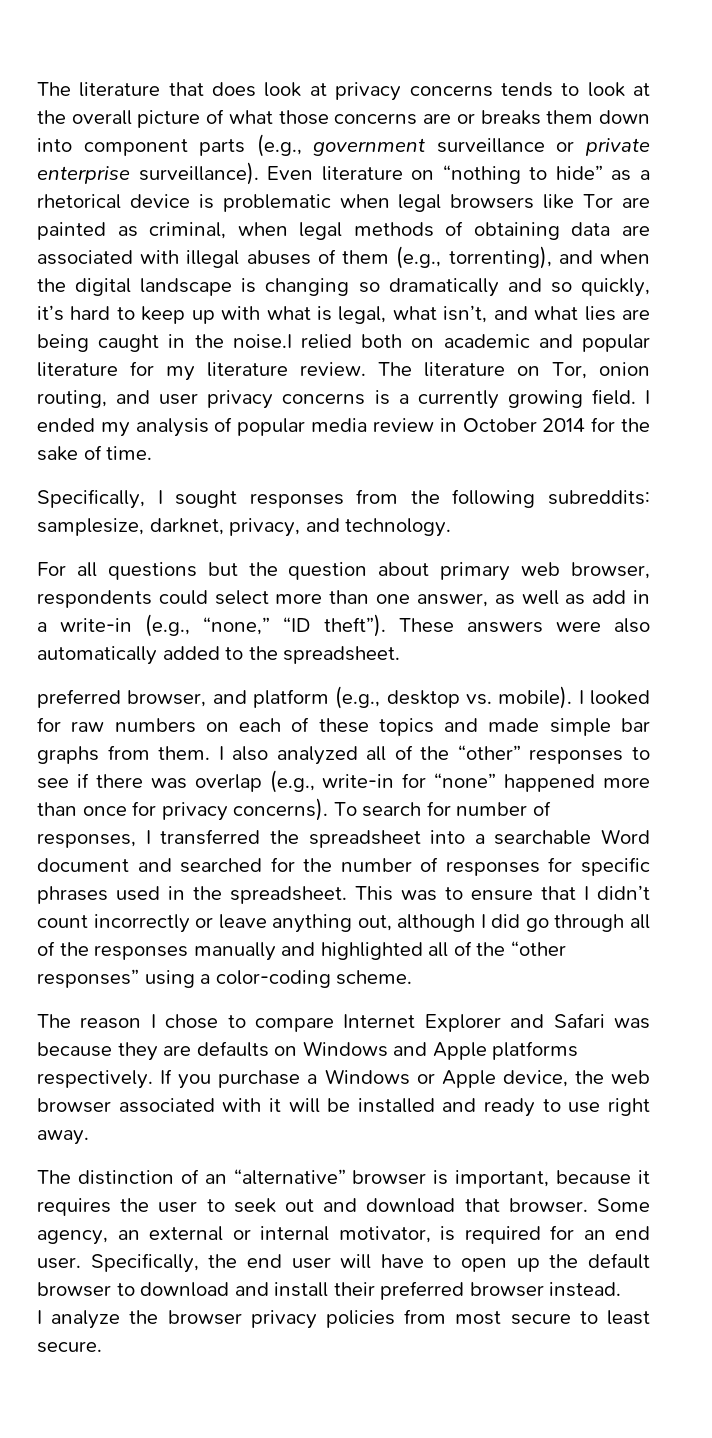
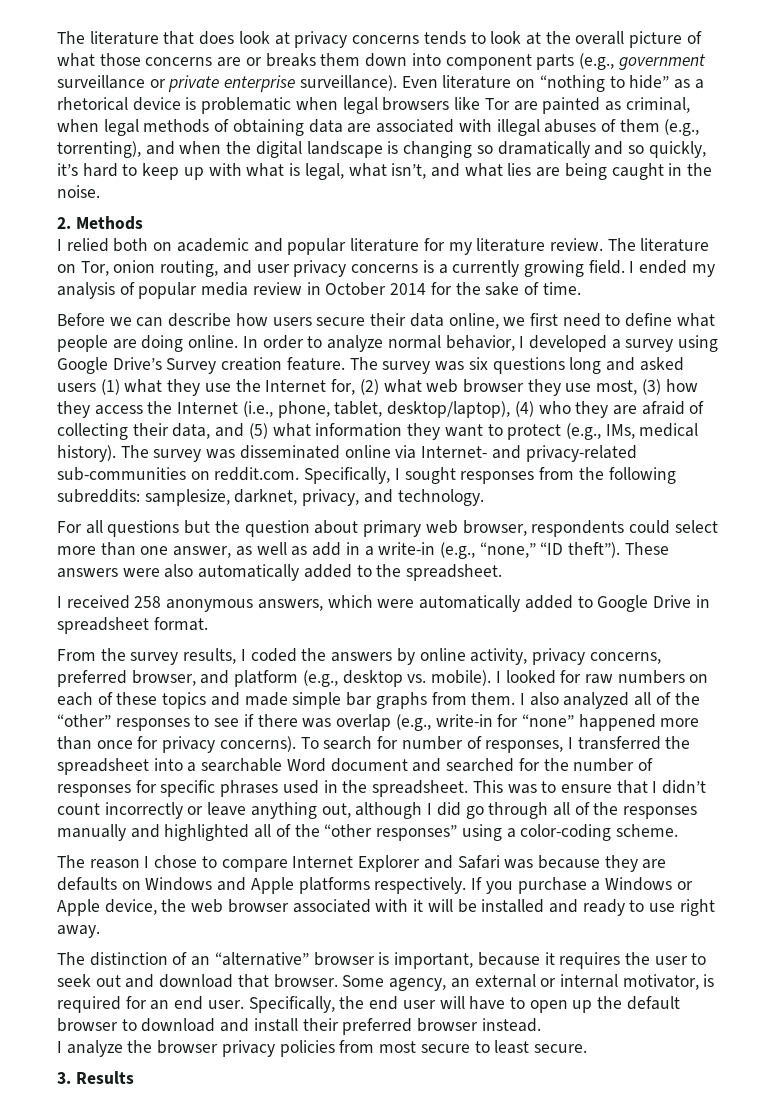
[232,334,292,349] noise.I -> [57,185,100,198] [57,216,143,230] [57,239,62,251] noise. // 2. Methods // I
(153, 453) none -> [57,313,715,329] [57,335,719,352] [57,357,684,374] [57,379,698,396] [57,401,705,418] [57,423,699,440] [57,445,637,462] [57,467,300,481] Before we can describe how users secure their data online, we first need to define what people are doing online. In order to analyze normal behavior, I developed a survey using Google Drive’s Survey creation feature. The survey was six questions long and asked users (1) what they use the Internet for, (2) what web browser they use most, (3) how they access the Internet (i.e., phone, tablet, desktop/laptop), (4) who they are afraid of collecting their data, and (5) what information they want to protect (e.g., IMs, medical history). The survey was disseminated online via Internet- and privacy-related sub-communities on reddit.com.
(401, 655) none -> [57,595,710,612] [57,617,208,634] [57,648,661,665] I received 258 anonymous answers, which were automatically added to Google Drive in spreadsheet format. // From the survey results, I coded the answers by online activity, privacy concerns,
(102, 1347) none -> [57,1071,134,1084] // 3. Results

